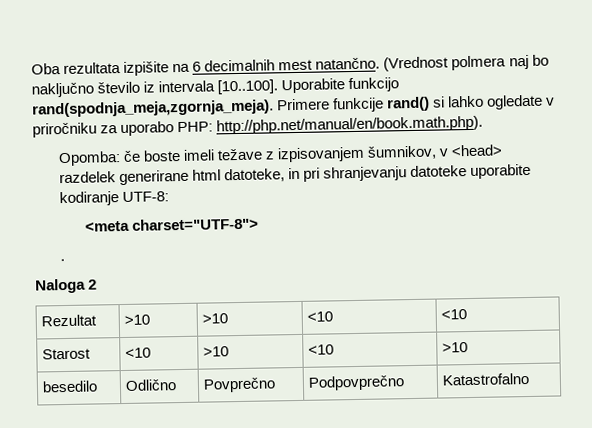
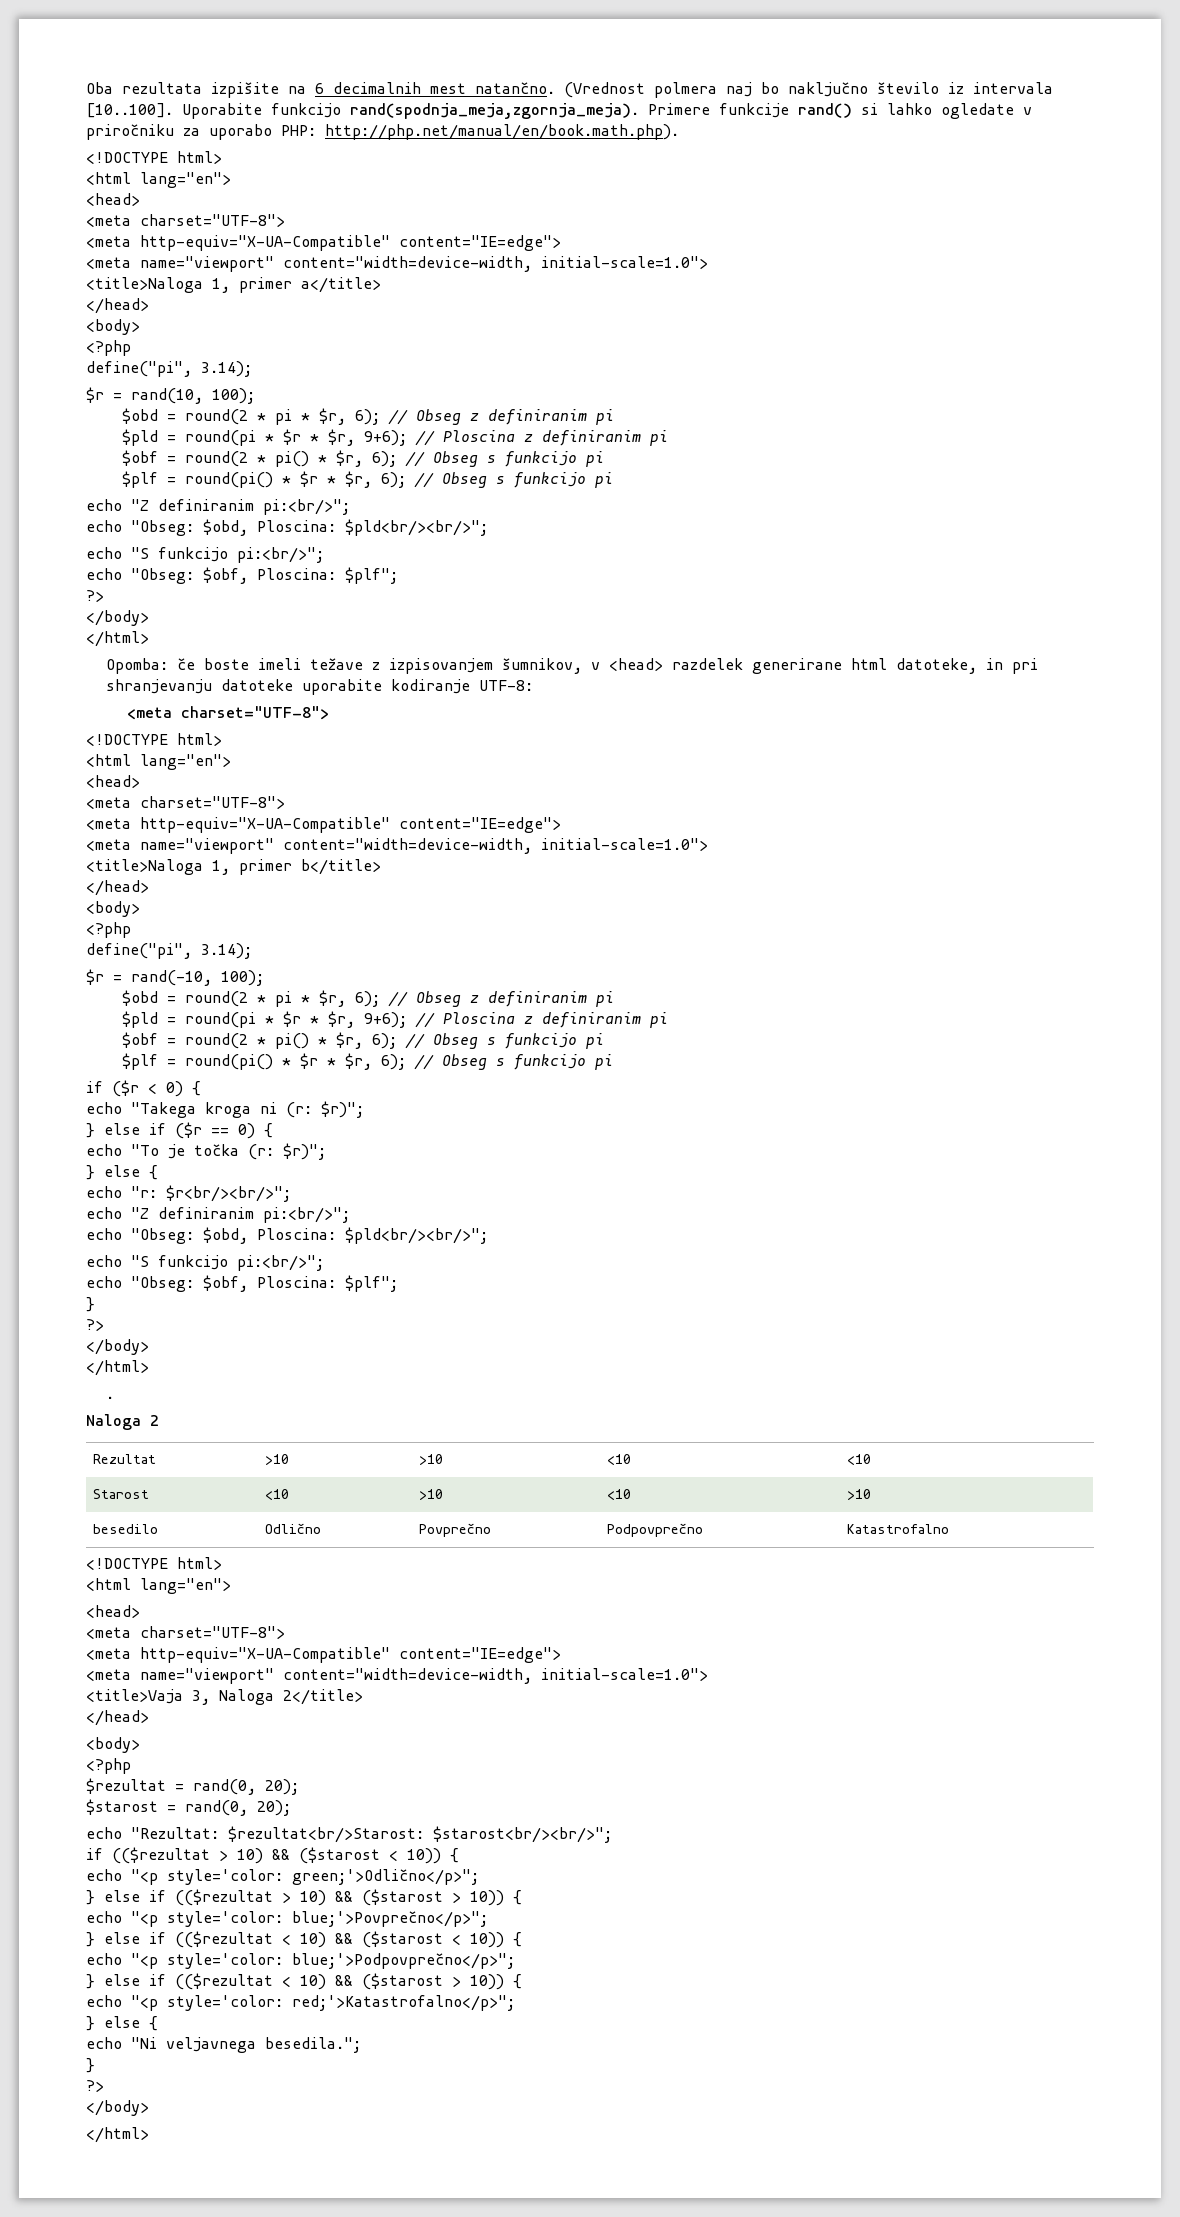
(484, 125) none -> [86,151,222,164] [86,172,231,188] [86,193,140,206] [86,214,285,227] [86,235,561,251] [86,256,708,272] [86,277,381,293] [86,298,149,314] [86,319,140,335] [86,340,131,356] [86,361,252,377] [86,387,255,404] [121,408,614,425] [121,429,668,446] [121,450,604,467] [121,471,613,488] [86,499,350,515] [86,519,488,536] [86,547,324,563] [86,567,398,584] [86,590,104,602] [86,610,149,626] [86,631,149,647] // <!DOCTYPE html> // <html lang="en"> // <head> // <meta charset="UTF-8"> // <meta http-equiv="X-UA-Compatible" content="IE=edge"> // <meta name="viewport" content="width=device-width, initial-scale=1.0"> // <title>Naloga 1, primer a</title> // </head> // <body> // <?php // define("pi", 3.14); // $r = rand(10, 100); // $obd = round(2 * pi * $r, 6); // Obseg z definiranim pi // $pld = round(pi * $r * $r, 9+6); // Ploscina z definiranim pi // $obf = round(2 * pi() * $r, 6); // Obseg s funkcijo pi // $plf = round(pi() * $r * $r, 6); // Obseg s funkcijo pi // echo "Z definiranim pi:<br/>"; // echo "Obseg: $obd, Ploscina: $pld<br/><br/>"; // echo "S funkcijo pi:<br/>"; // echo "Obseg: $obf, Ploscina: $plf"; // ?> // </body> // </html>
(260, 224) none -> [86,733,222,746] [86,754,231,770] [86,775,140,788] [86,796,285,809] [86,817,561,833] [86,838,708,854] [86,859,381,875] [86,880,149,896] [86,901,140,917] [86,922,131,938] [86,943,252,959] [86,969,264,986] [121,990,614,1007] [121,1011,668,1028] [121,1032,604,1049] [121,1053,613,1070] [86,1080,201,1097] [86,1101,364,1118] [86,1122,273,1139] [86,1143,326,1160] [86,1165,158,1180] [86,1185,291,1202] [86,1207,350,1223] [86,1227,488,1244] [86,1255,324,1271] [86,1275,398,1292] [86,1297,95,1312] [86,1319,104,1331] [86,1339,149,1355] [86,1360,149,1376] // <!DOCTYPE html> // <html lang="en"> // <head> // <meta charset="UTF-8"> // <meta http-equiv="X-UA-Compatible" content="IE=edge"> // <meta name="viewport" content="width=device-width, initial-scale=1.0"> // <title>Naloga 1, primer b</title> // </head> // <body> // <?php // define("pi", 3.14); // $r = rand(-10, 100); // $obd = round(2 * pi * $r, 6); // Obseg z definiranim pi // $pld = round(pi * $r * $r, 9+6); // Ploscina z definiranim pi // $obf = round(2 * pi() * $r, 6); // Obseg s funkcijo pi // $plf = round(pi() * $r * $r, 6); // Obseg s funkcijo pi // if ($r < 0) { // echo "Takega kroga ni (r: $r)"; // } else if ($r == 0) { // echo "To je točka (r: $r)"; // } else { // echo "r: $r<br/><br/>"; // echo "Z definiranim pi:<br/>"; // echo "Obseg: $obd, Ploscina: $pld<br/><br/>"; // echo "S funkcijo pi:<br/>"; // echo "Obseg: $obf, Ploscina: $plf"; // } // ?> // </body> // </html>
(530, 379) none -> [86,1557,222,1570] [86,1578,231,1594] [86,1605,140,1618] [86,1626,285,1639] [86,1647,561,1663] [86,1668,708,1684] [86,1689,363,1705] [86,1710,149,1726] [86,1737,140,1753] [86,1758,131,1774] [86,1778,299,1795] [86,1799,291,1816] [86,1826,612,1843] [86,1847,459,1864] [86,1869,479,1885] [86,1889,522,1906] [86,1911,488,1927] [86,1931,522,1948] [86,1953,515,1969] [86,1973,522,1990] [86,1995,515,2011] [86,2016,158,2031] [86,2037,361,2053] [86,2058,95,2073] [86,2080,104,2092] [86,2100,149,2116] [86,2127,149,2143] // <!DOCTYPE html> // <html lang="en"> // <head> // <meta charset="UTF-8"> // <meta http-equiv="X-UA-Compatible" content="IE=edge"> // <meta name="viewport" content="width=device-width, initial-scale=1.0"> // <title>Vaja 3, Naloga 2</title> // </head> // <body> // <?php // $rezultat = rand(0, 20); // $starost = rand(0, 20); // echo "Rezultat: $rezultat<br/>Starost: $starost<br/><br/>"; // if (($rezultat > 10) && ($starost < 10)) { // echo "<p style='color: green;'>Odlično</p>"; // } else if (($rezultat > 10) && ($starost > 10)) { // echo "<p style='color: blue;'>Povprečno</p>"; // } else if (($rezultat < 10) && ($starost < 10)) { // echo "<p style='color: blue;'>Podpovprečno</p>"; // } else if (($rezultat < 10) && ($starost > 10)) { // echo "<p style='color: red;'>Katastrofalno</p>"; // } else { // echo "Ni veljavnega besedila."; // } // ?> // </body> // </html>

